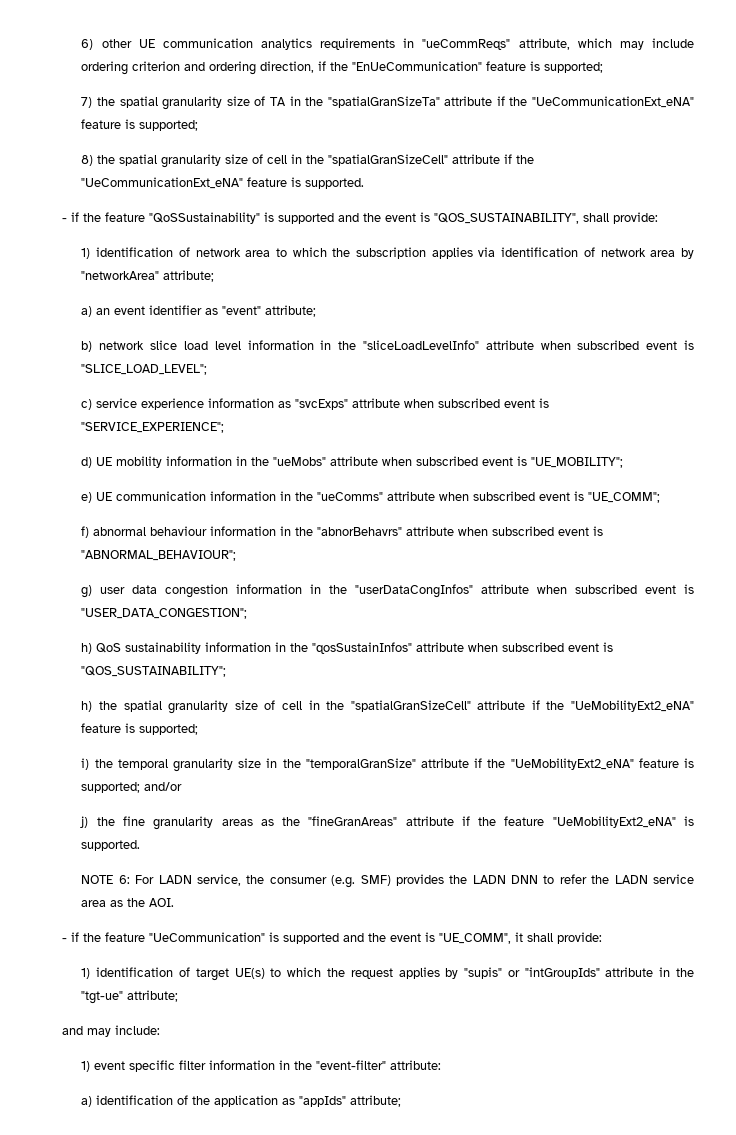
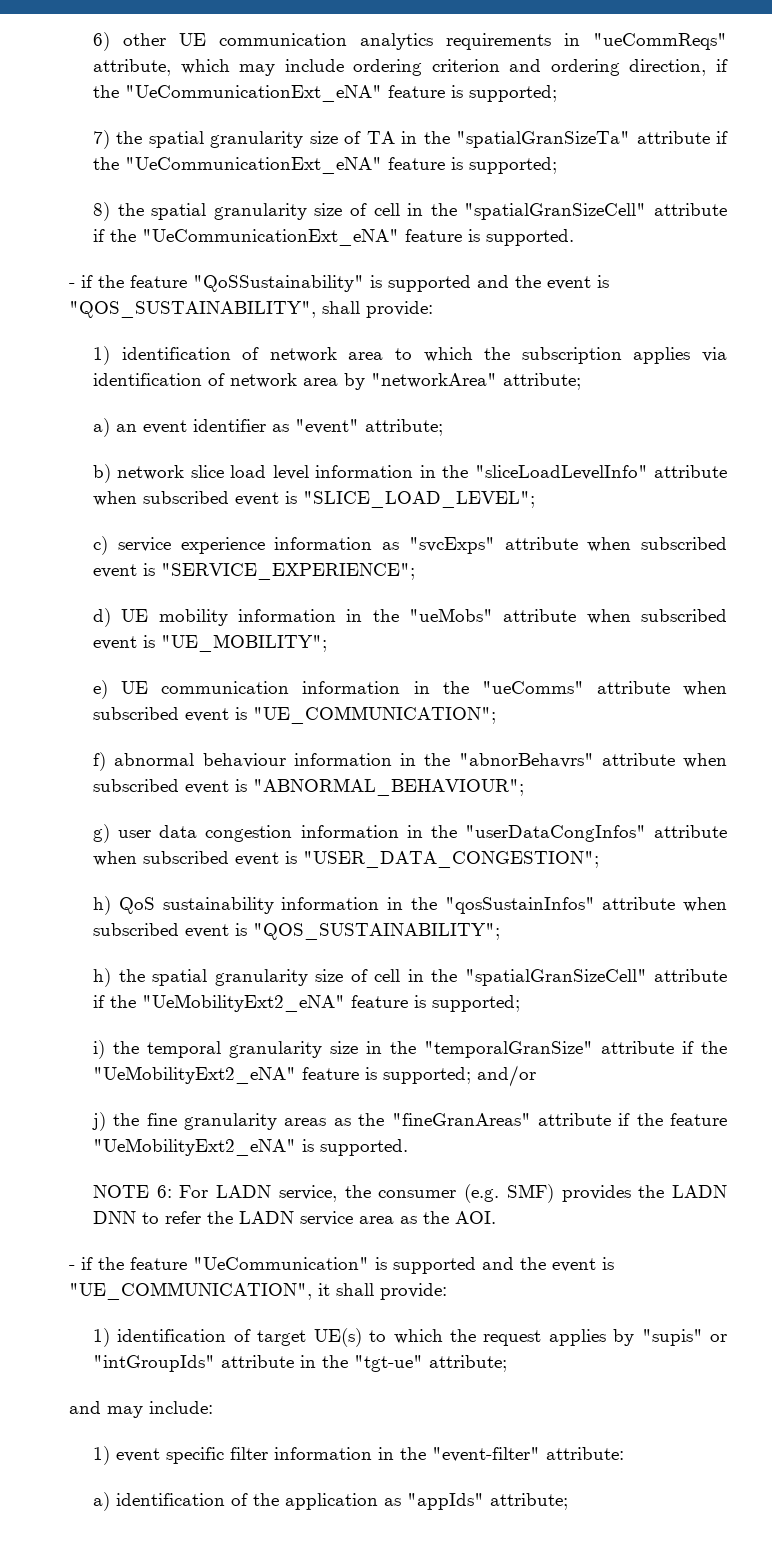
[352,61,483,71] "EnUeCommunication" -> [125,85,383,102] "UeCommunicationExt_eNA"
[588,492,661,503] "UE_COMM"; -> [253,706,497,724] "UE_COMMUNICATION";
[438,933,511,944] "UE_COMM", -> [69,1282,313,1300] "UE_COMMUNICATION",

